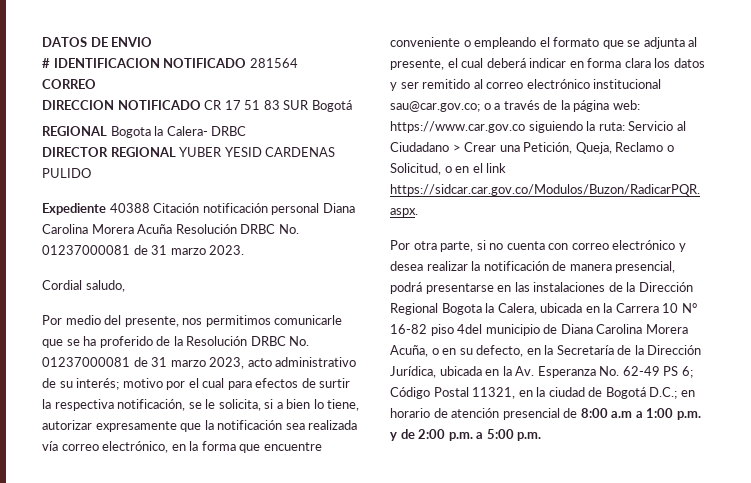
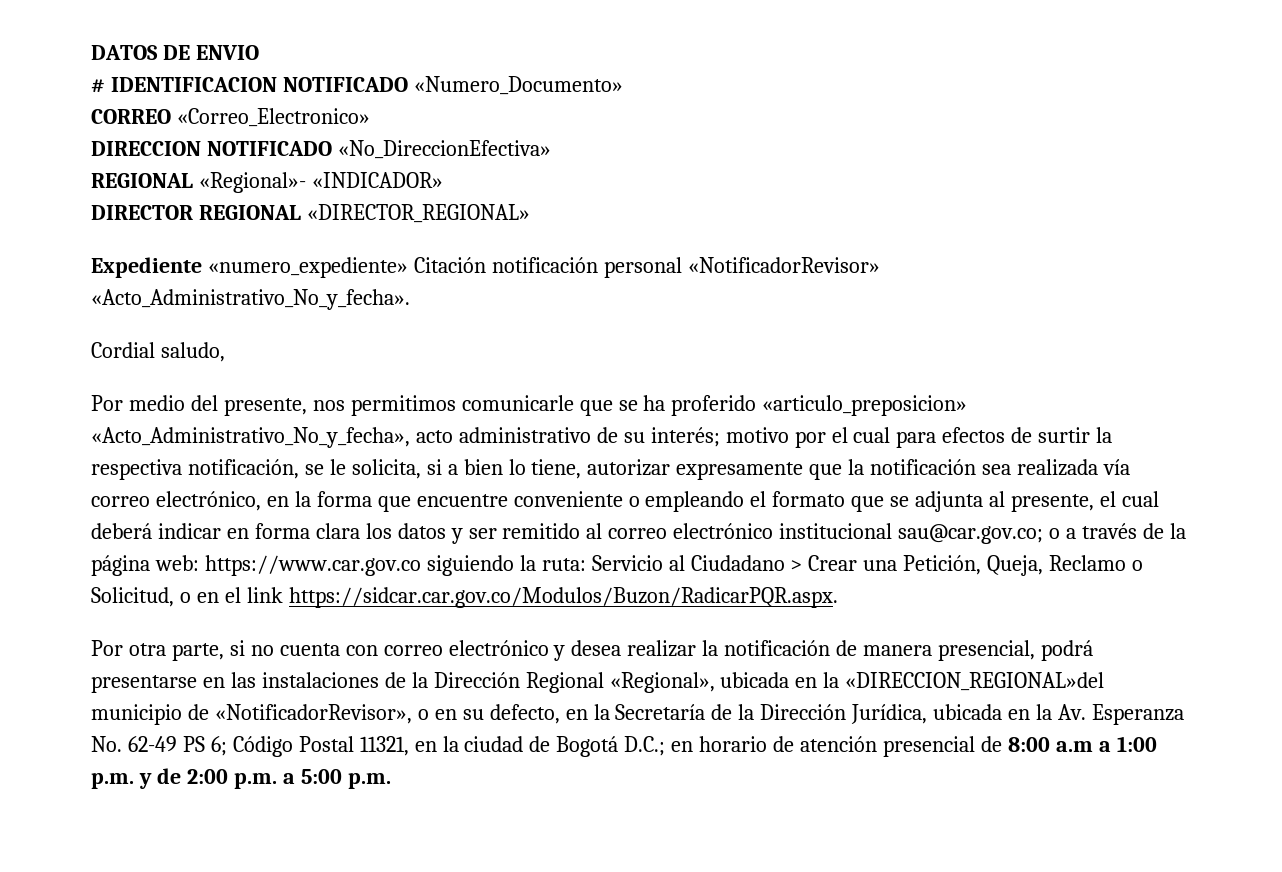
[249,58,298,68] 281564 -> [413,76,623,95] «Numero_Documento»
(96, 84) none -> [176,108,370,127] «Correo_Electronico»
[204,100,352,112] [42,126,247,138] [42,147,336,157] [42,168,91,178] CR 17 51 83 SUR Bogotá // REGIONAL Bogota la Calera- DRBC // DIRECTOR REGIONAL YUBER YESID CARDENAS PULIDO -> [337,140,551,159] [91,172,443,193] [91,204,530,223] «No_DireccionEfectiva» // REGIONAL «Regional»- «INDICADOR» // DIRECTOR REGIONAL «DIRECTOR_REGIONAL»
[109,203,150,213] 40388 -> [207,257,408,278] «numero_expediente»
[322,203,355,213] [42,224,299,234] [42,245,245,255] Diana Carolina Morera Acuña Resolución DRBC No. 01237000081 de 31 marzo 2023. -> [687,257,880,273] [91,289,410,310] «NotificadorRevisor» «Acto_Administrativo_No_y_fecha».
[156,336,310,346] [42,357,245,369] de la Resolución DRBC No. 01237000081 de 31 marzo 2023, -> [762,395,968,416] [91,427,410,448] «articulo_preposicion» «Acto_Administrativo_No_y_fecha»,
[441,303,697,315] [390,324,688,336] [390,345,428,357] Bogota la Calera, ubicada en la Carrera 10 N° 16-82 piso 4del municipio de Diana Carolina Morera Acuña, -> [609,672,1105,693] [91,704,412,725] «Regional», ubicada en la «DIRECCION_REGIONAL»del municipio de «NotificadorRevisor»,

